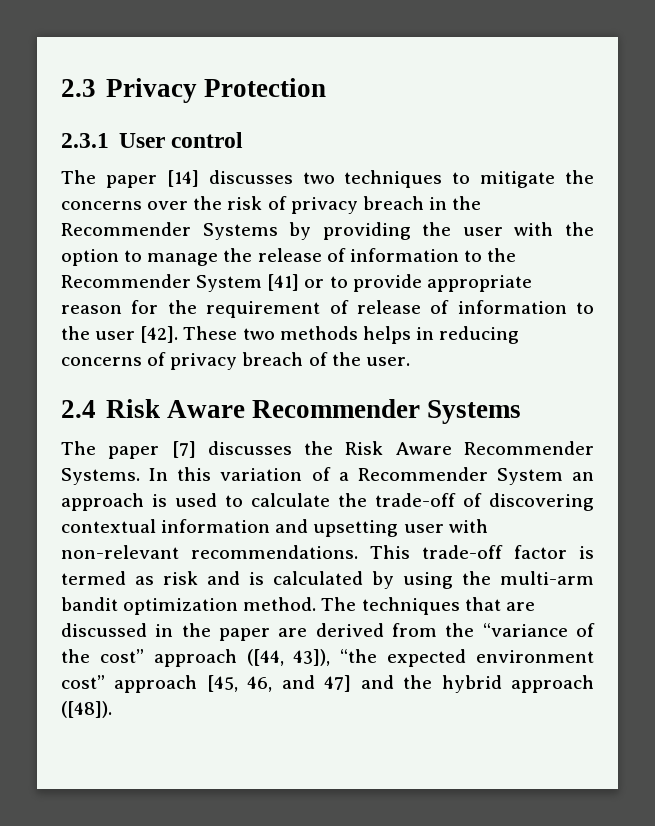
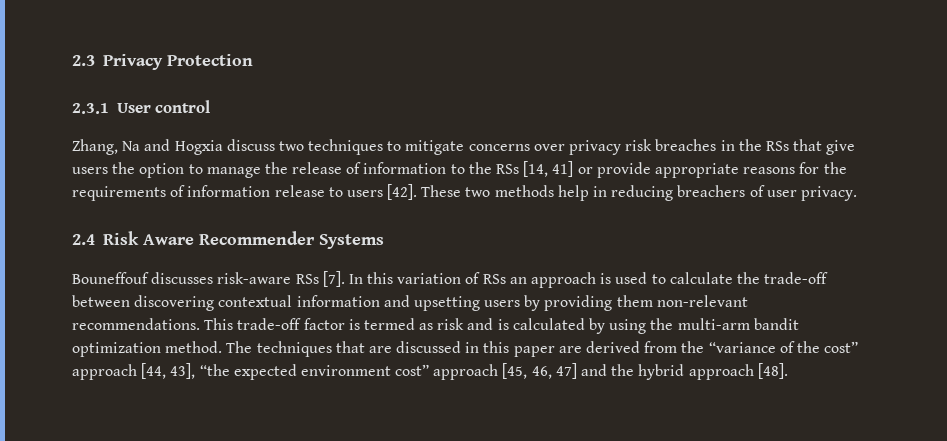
[61,170,293,188] The paper [14] discusses -> [72,139,275,155] Zhang, Na and Hogxia discuss
[565,170,594,184] the -> (465, 147) none
[193,196,482,214] [61,222,554,240] the risk of privacy breach in the Recommender Systems by providing the user with -> [569,139,856,155] [72,167,108,174] privacy risk breaches in the RSs that give users
[61,274,348,292] Recommender System [41] or to -> [496,161,593,177] RSs [14, 41] or
[61,305,122,314] reason -> [743,167,796,174] reasons
[206,300,594,318] [61,326,136,340] requirement of release of information to the user -> [72,185,383,201] requirements of information release to users
[362,326,411,344] helps -> [557,185,589,201] help
[61,352,410,370] concerns of privacy breach of the user. -> [677,185,857,201] breachers of user privacy.
[61,441,594,459] [61,468,140,485] The paper [7] discusses the Risk Aware Recommender Systems. -> [72,271,345,287] Bouneffouf discusses risk-aware RSs [7].
[338,467,563,485] a Recommender System -> [482,274,506,284] RSs
[463,493,482,507] of -> [72,295,130,307] between
[403,519,488,533] user with -> [484,295,653,311] users by providing them
[181,623,211,637] the -> [483,341,510,353] this
[246,649,331,666] ([44, 43]), -> [141,363,196,379] [44, 43],
[281,675,315,689] and -> (552, 372) none
[61,701,112,718] ([48]). -> [757,363,788,379] [48].

